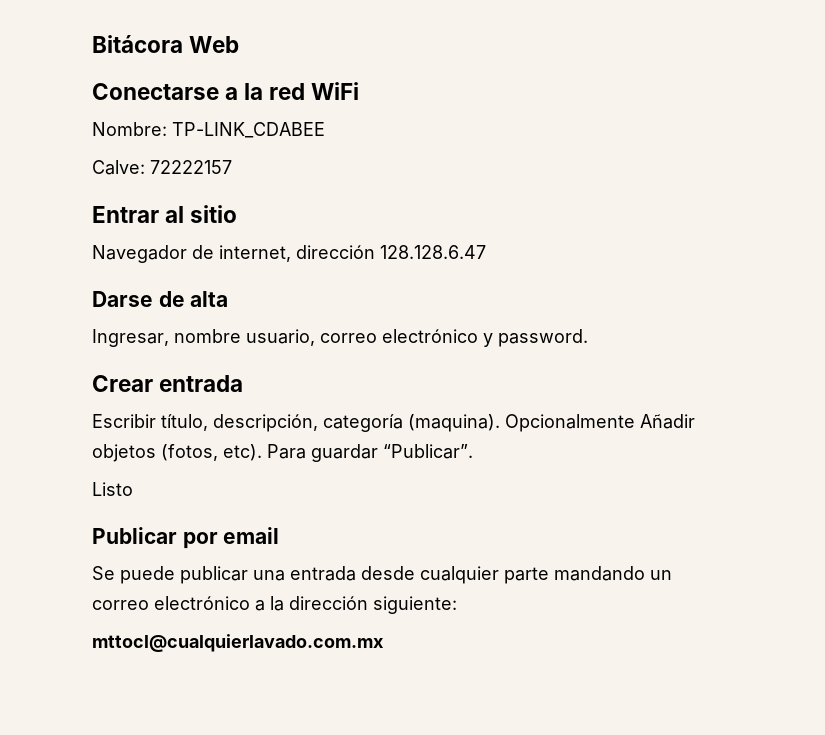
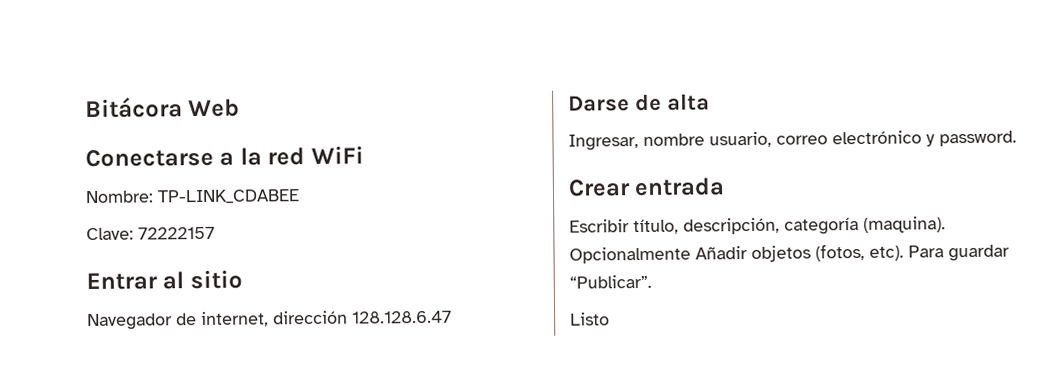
[92,160,145,175] Calve: -> [86,227,134,241] Clave:
[92,527,280,549] [92,566,672,584] [92,596,457,614] [92,634,384,652] // Publicar por email // Se puede publicar una entrada desde cualquier parte mandando un correo electrónico a la dirección siguiente: // mttocl@cualquierlavado.com.mx -> (610, 319) none

